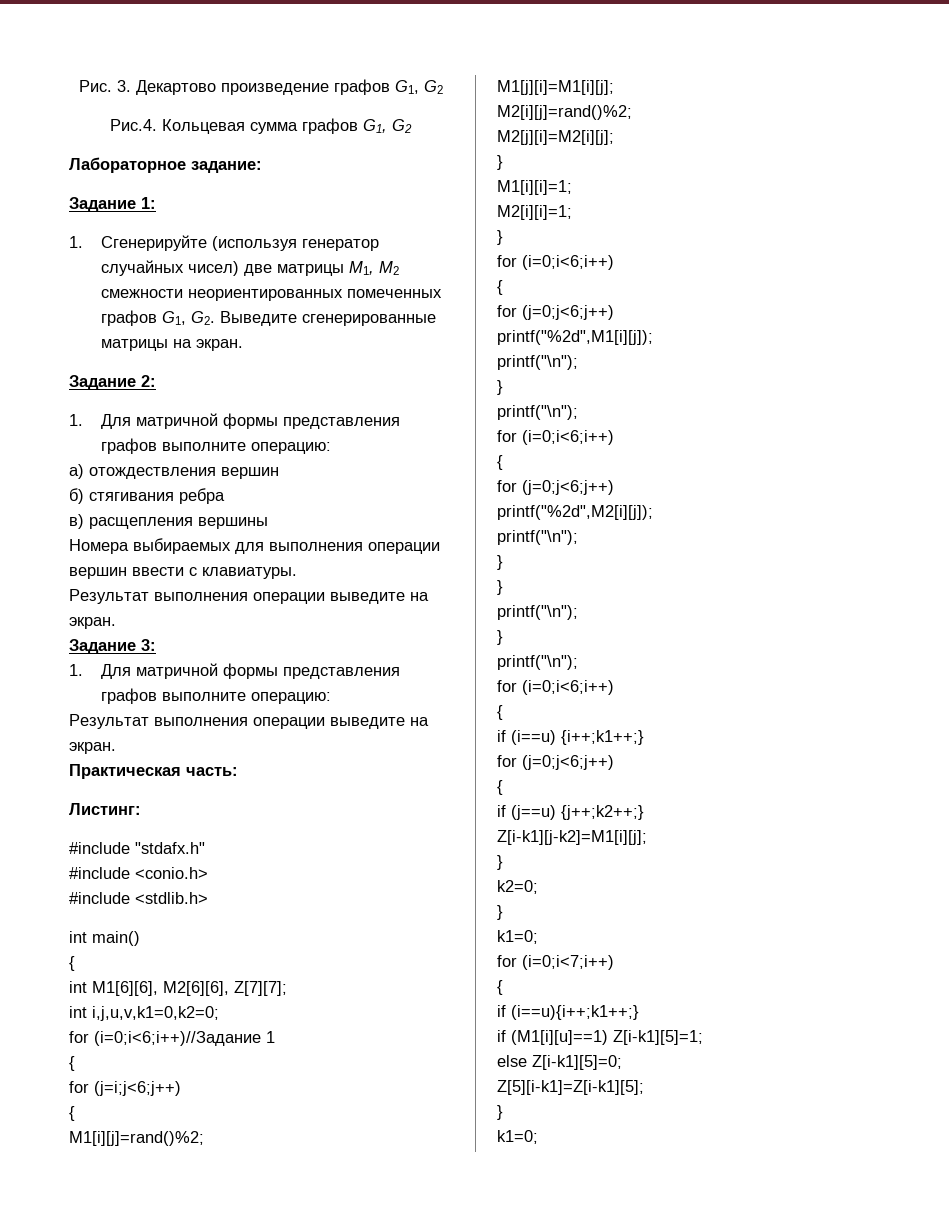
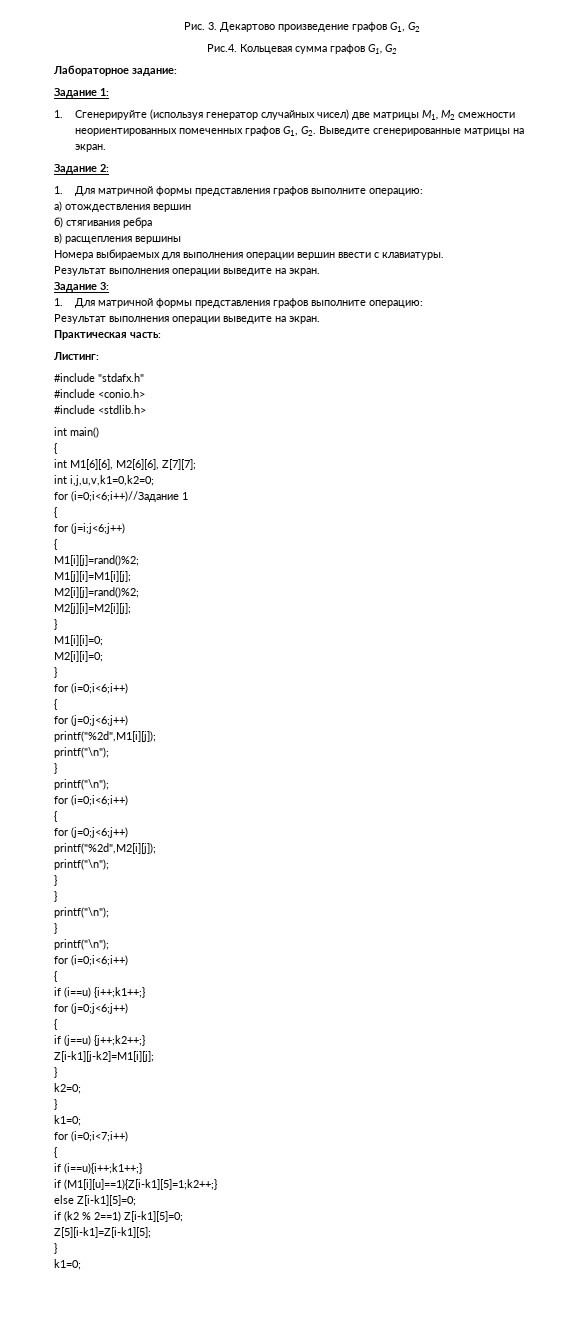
[497,180,572,195] [497,205,572,220] M1[i][i]=1; // M2[i][i]=1; -> [54,635,103,646] [54,651,103,662] M1[i][i]=0; // M2[i][i]=0;
[511,1030,703,1045] (M1[i][u]==1) Z[i-k1][5]=1; -> [64,1179,217,1190] (M1[i][u]==1){Z[i-k1][5]=1;k2++;}
(622, 1062) none -> [54,1211,183,1222] // if (k2 % 2==1) Z[i-k1][5]=0;

